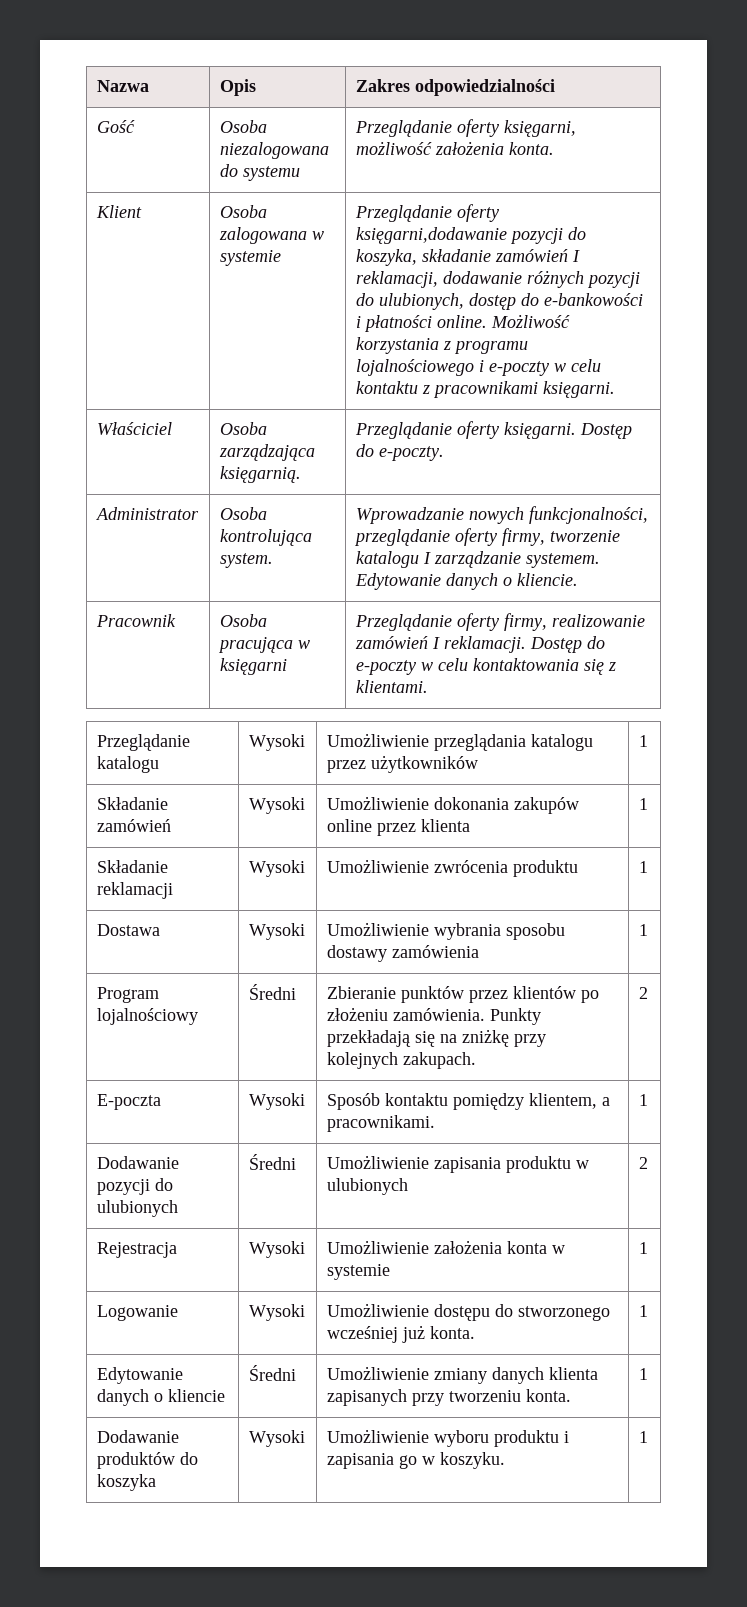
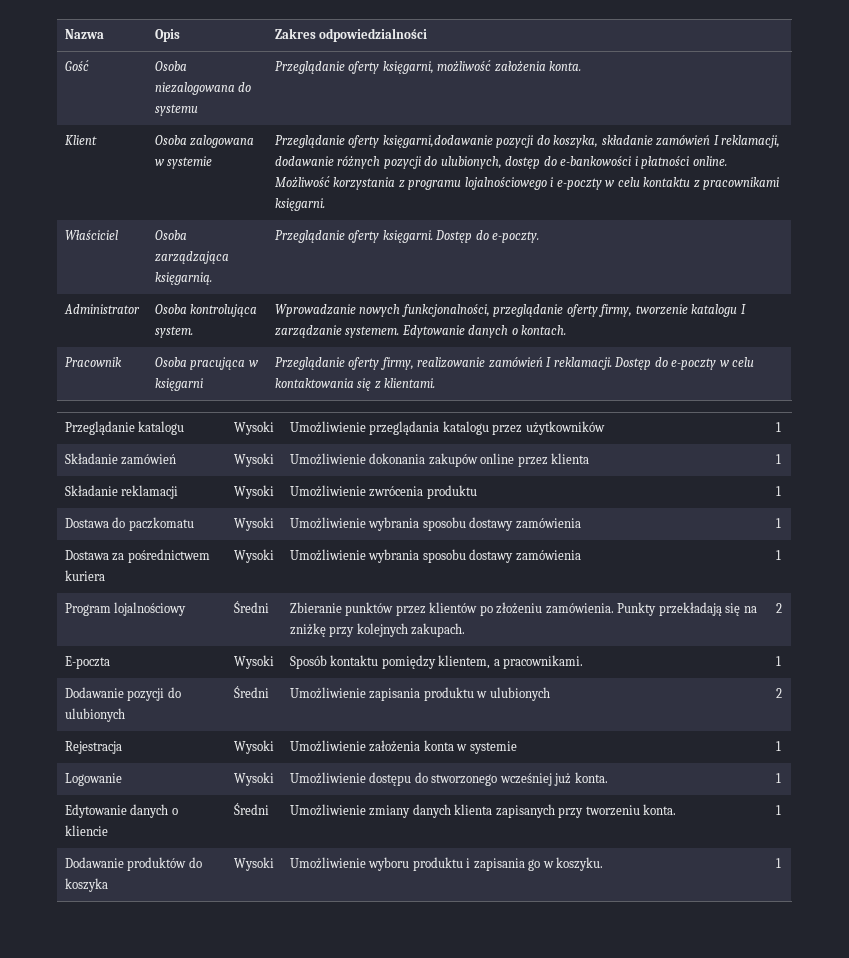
[516,573,578,586] kliencie. -> [521,325,567,335] kontach.
(160, 930) none -> [112,517,194,531] [233,517,274,531] [289,517,581,531] [775,518,781,528] [64,549,210,563] [64,570,105,581] do paczkomatu | Wysoki | Umożliwienie wybrania sposobu dostawy zamówienia | 1 // Dostawa za pośrednictwem kuriera

